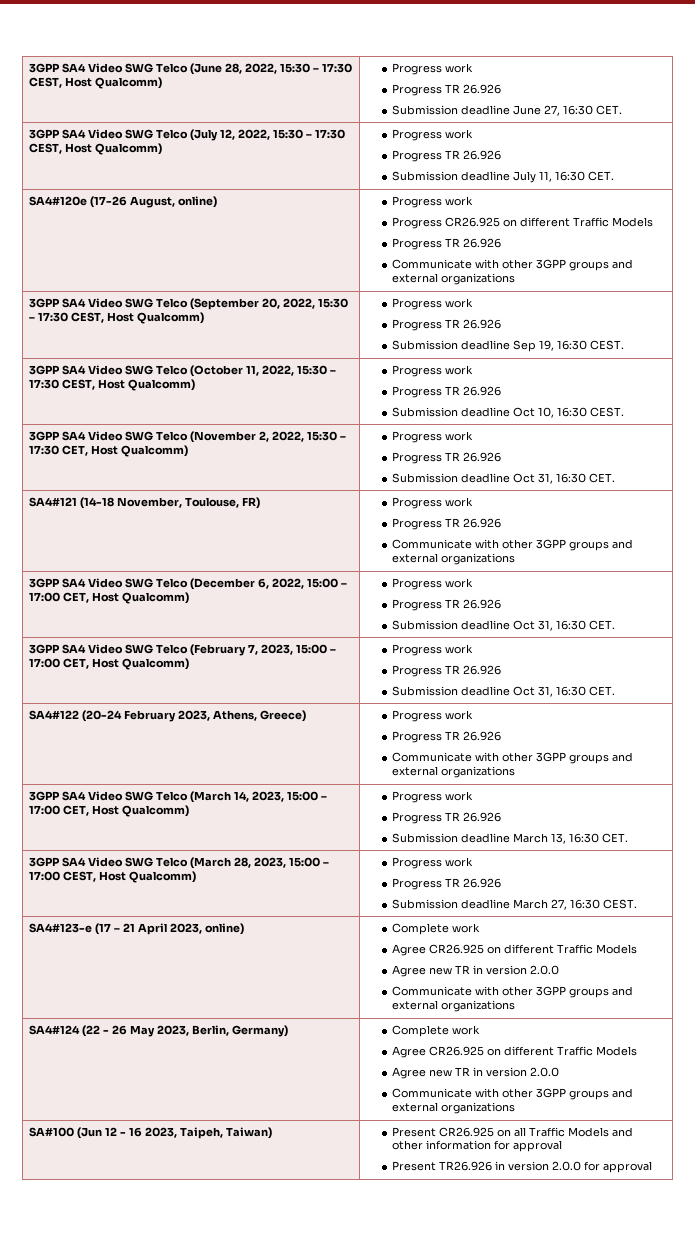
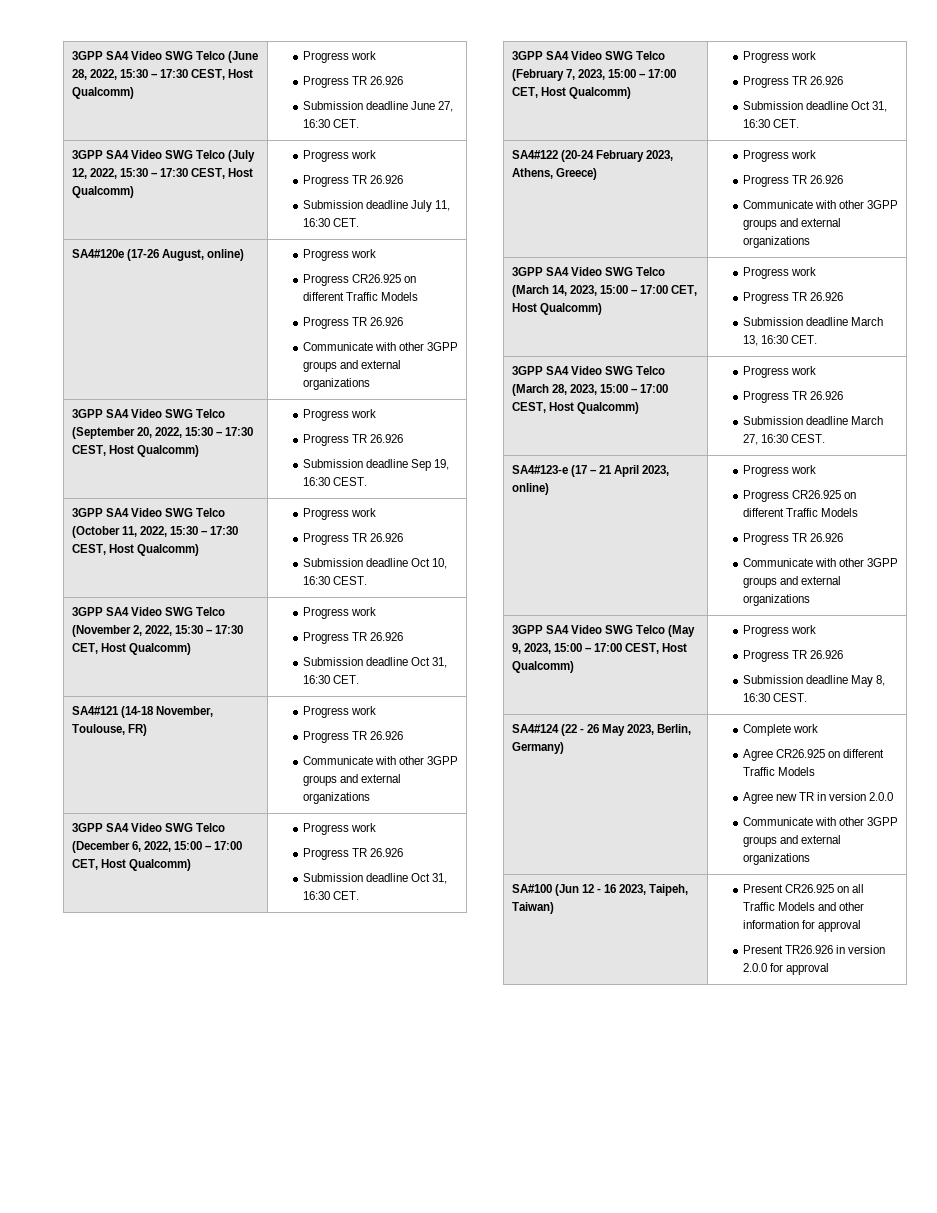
[391,923,480,935] [391,944,637,956] [391,965,559,977] [391,986,633,998] [391,1000,515,1012] Complete work // Agree CR26.925 on different Traffic Models // Agree new TR in version 2.0.0 // Communicate with other 3GPP groups and external organizations -> [742,465,816,477] [742,490,857,502] [742,508,859,517] [742,533,844,545] [742,558,899,567] [742,576,842,588] [742,594,810,606] [511,625,696,637] [511,643,688,654] [511,661,574,673] [742,625,816,637] [742,650,844,662] [742,675,886,687] [742,693,807,702] Progress work // Progress CR26.925 on different Traffic Models // Progress TR 26.926 // Communicate with other 3GPP groups and external organizations // 3GPP SA4 Video SWG Telco (May 9, 2023, 15:00 – 17:00 CEST, Host Qualcomm) | Progress work // Progress TR 26.926 // Submission deadline May 8, 16:30 CEST.

